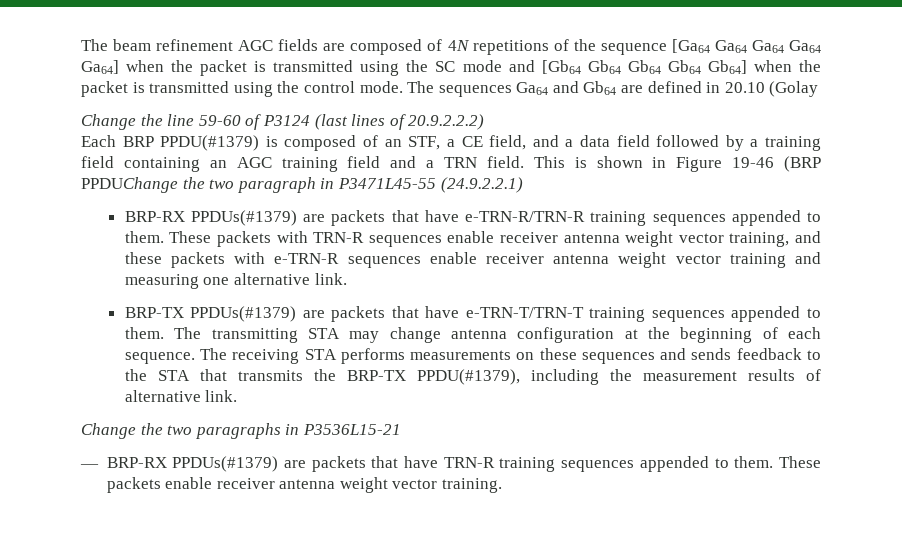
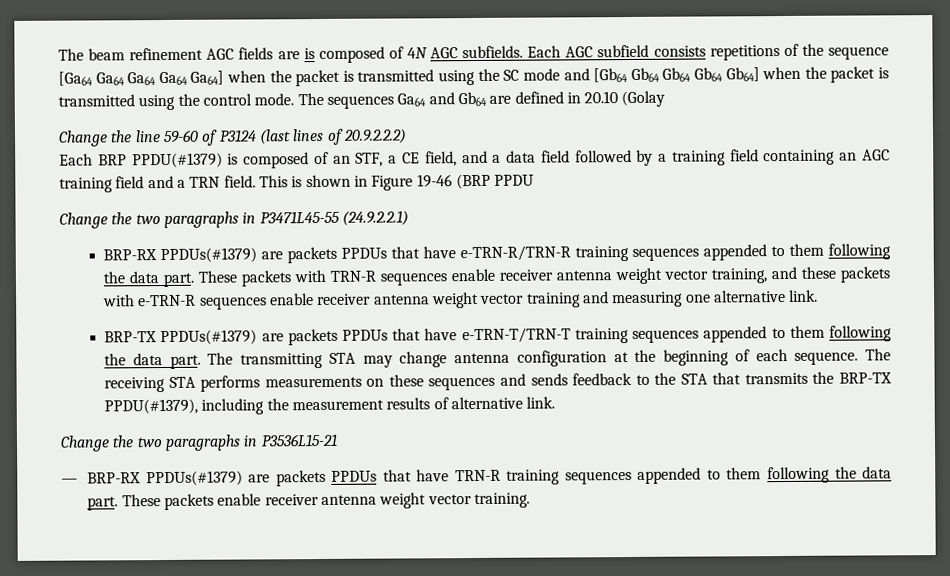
(346, 47) none -> [303,48,315,60] is
(470, 45) none -> [430,44,706,59] AGC subfields. Each AGC subfield consists
[81,177,316,193] PPDUChange the two paragraph -> [494,174,535,186] [59,211,239,229] PPDU // Change the two paragraphs
(386, 218) none -> [341,247,388,259] PPDUs
[124,231,164,243] them. -> [789,243,891,260] [103,271,195,288] them following the data part.
(386, 314) none -> [341,329,388,341] PPDUs
[124,327,164,339] them. -> [789,325,893,342] [104,353,201,369] them following the data part.
(366, 464) none -> [331,470,378,482] PPDUs
[734,456,774,468] them. -> [726,466,892,484] [87,496,119,511] them following the data part.

